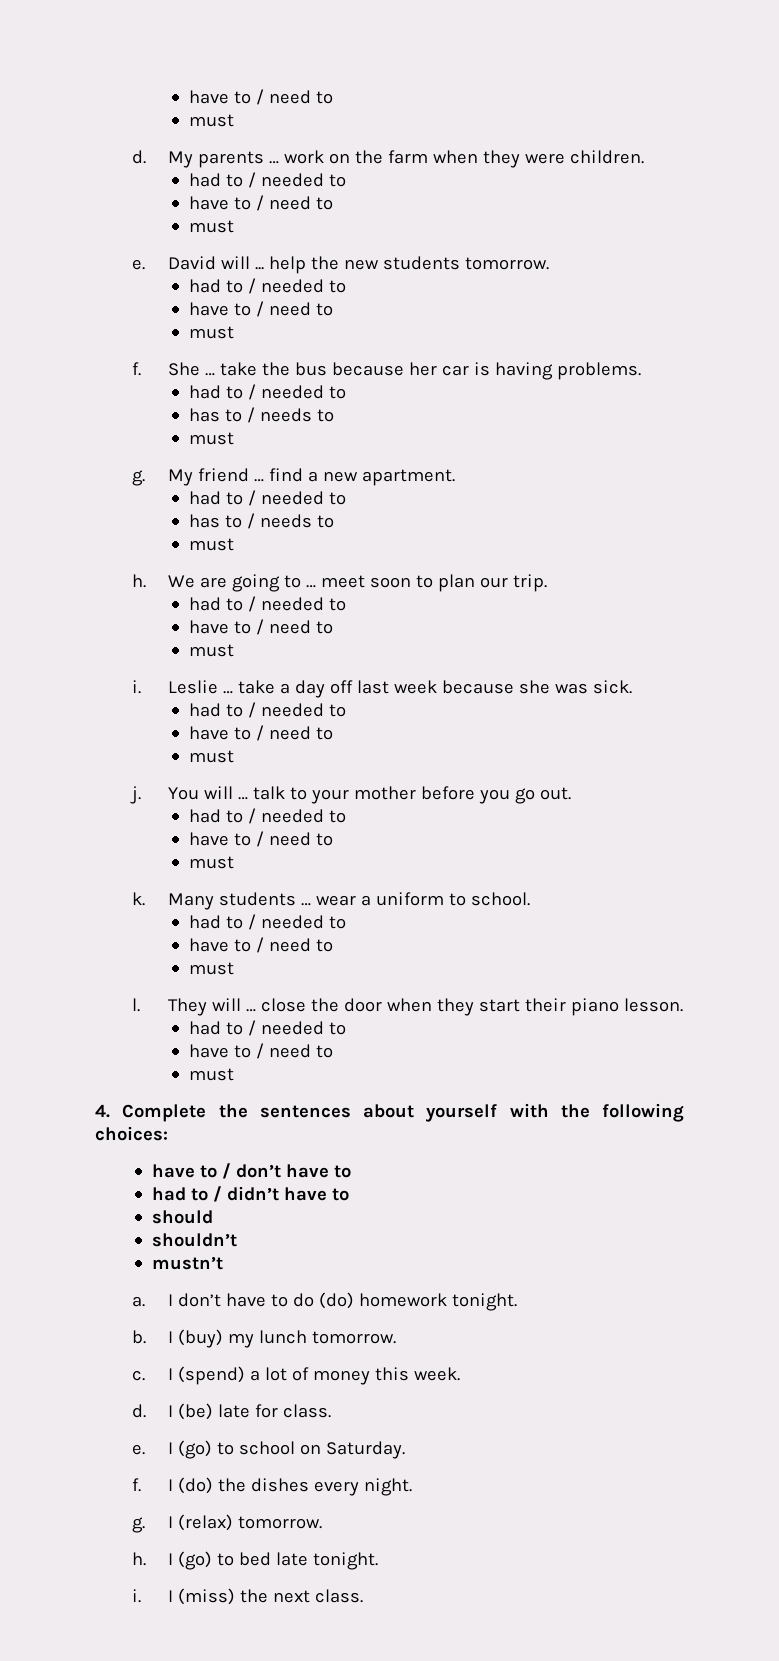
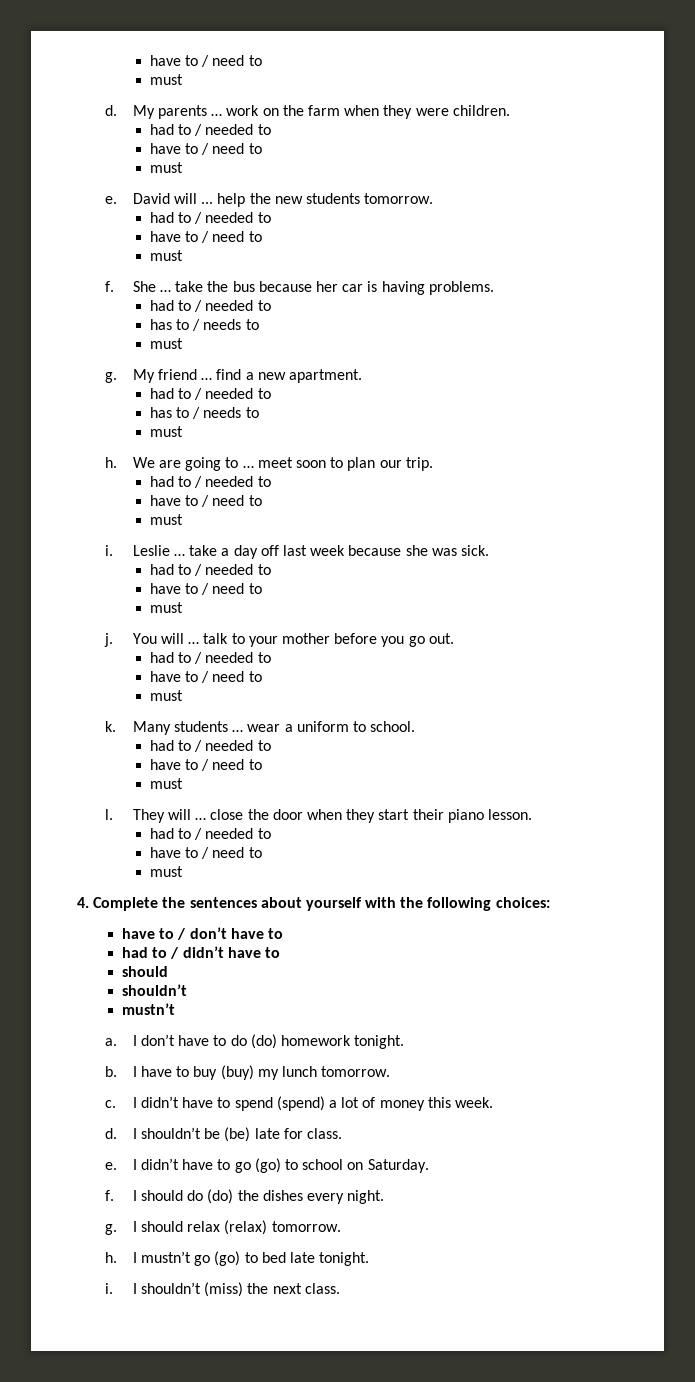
(174, 1337) none -> [141,1066,218,1080] have to buy
(174, 1374) none -> [141,1096,273,1111] didn’t have to spend
(174, 1411) none -> [141,1127,221,1139] shouldn’t be
(174, 1448) none -> [141,1158,251,1173] didn’t have to go
(174, 1485) none -> [141,1190,204,1201] should do
(174, 1522) none -> [141,1221,221,1232] should relax
(174, 1559) none -> [141,1251,211,1266] mustn’t go
(174, 1596) none -> [141,1282,202,1294] shouldn’t

